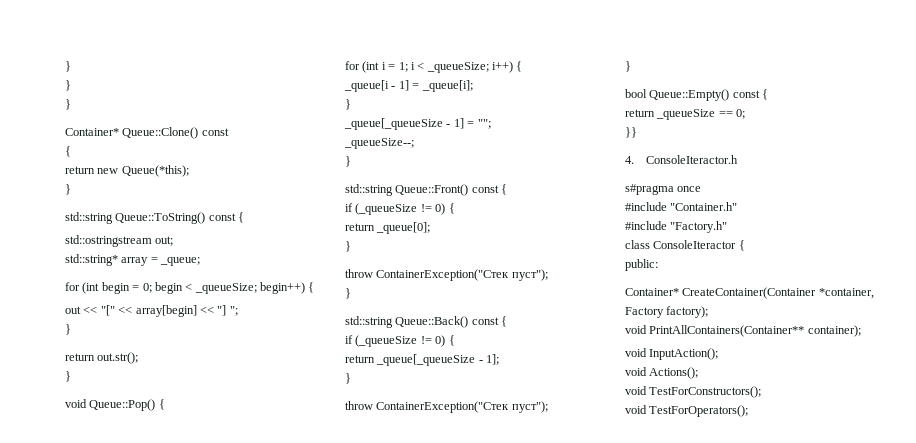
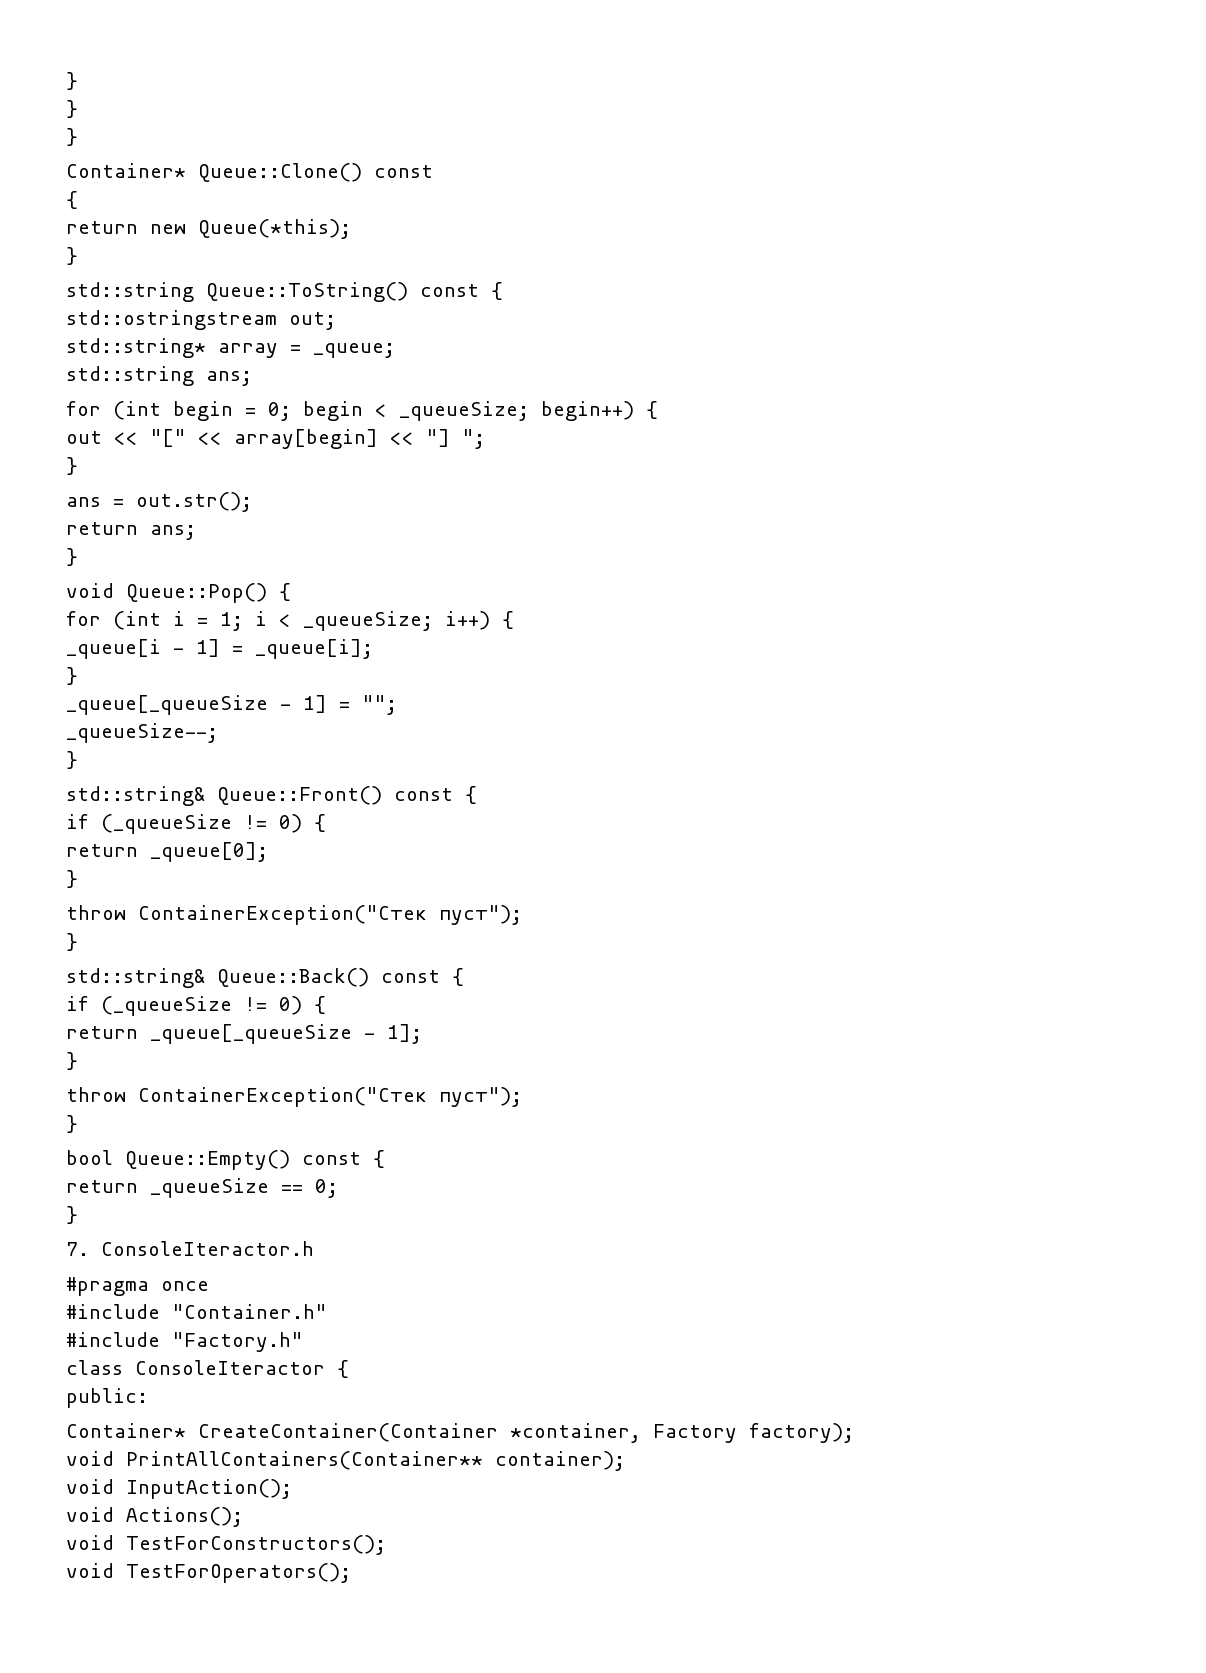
(201, 261) none -> [66,366,252,386] // std::string ans;
[65,352,139,364] // return out.str(); -> [66,492,252,512] [66,522,196,540] // ans = out.str(); // return ans;
[345,184,393,196] std::string -> [66,786,205,806] std::string&
[345,316,393,328] std::string -> [66,968,205,988] std::string&
[625,127,637,138] [625,156,634,164] }} // 4. -> [66,1206,78,1224] [66,1242,89,1256] } // 7.
[625,184,674,195] s#pragma -> [66,1277,149,1296] #pragma

